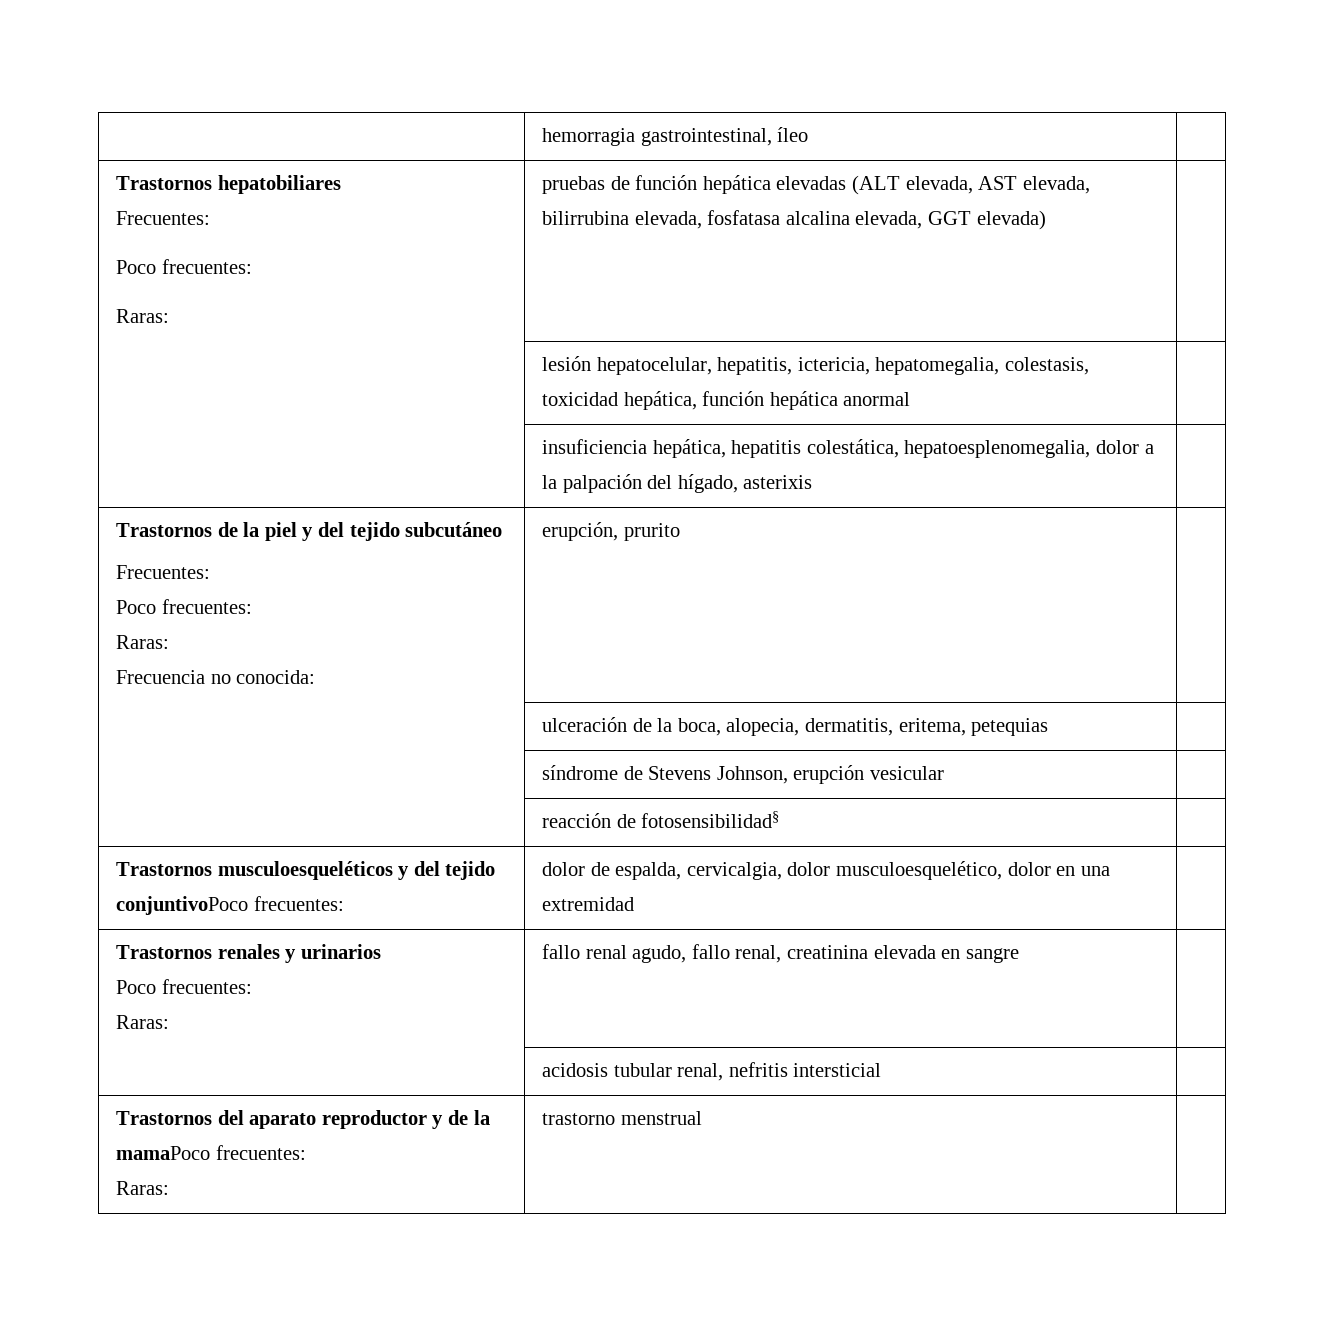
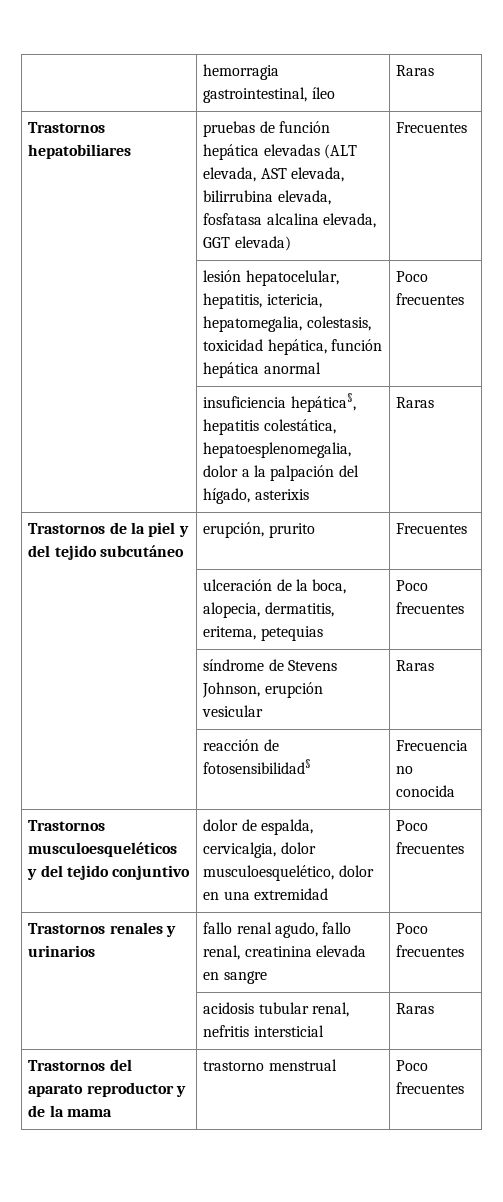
(809, 134) none -> [396,65,435,76] Raras
[116,211,211,225] [116,259,252,274] [116,309,170,323] // Frecuentes: // Poco frecuentes: // Raras: -> (132, 151) none
(1046, 220) none -> [396,122,468,133] Frecuentes
(911, 399) none -> [396,271,429,282] [396,293,465,305] Poco frecuentes
[652,439,726,458] hepática, -> [290,393,356,412] hepática§,
(813, 482) none -> [396,397,435,408] Raras
[116,565,211,579] [116,599,252,614] [116,635,170,649] [116,670,316,684] // Frecuentes: // Poco frecuentes: // Raras: // Frecuencia no conocida: -> (185, 551) none
(680, 532) none -> [396,523,468,534] Frecuentes
(1049, 727) none -> [396,580,429,591] [396,602,465,614] Poco frecuentes
(944, 773) none -> [396,660,435,671] Raras
(780, 819) none -> [396,740,469,751] [396,766,414,774] [396,785,456,797] Frecuencia no conocida
[116,896,344,915] conjuntivoPoco frecuentes: -> [112,865,191,880] conjuntivo
(635, 904) none -> [396,820,429,831] [396,842,465,854] Poco frecuentes
[116,979,252,994] [116,1015,170,1029] // Poco frecuentes: // Raras: -> (96, 951) none
(1019, 955) none -> [396,923,429,934] [396,945,465,957] Poco frecuentes
(882, 1070) none -> [396,1003,435,1014] Raras
[116,1145,306,1160] [116,1181,170,1195] mamaPoco frecuentes: // Raras: -> [67,1109,113,1117] mama
(702, 1118) none -> [396,1060,429,1071] [396,1082,465,1094] Poco frecuentes

